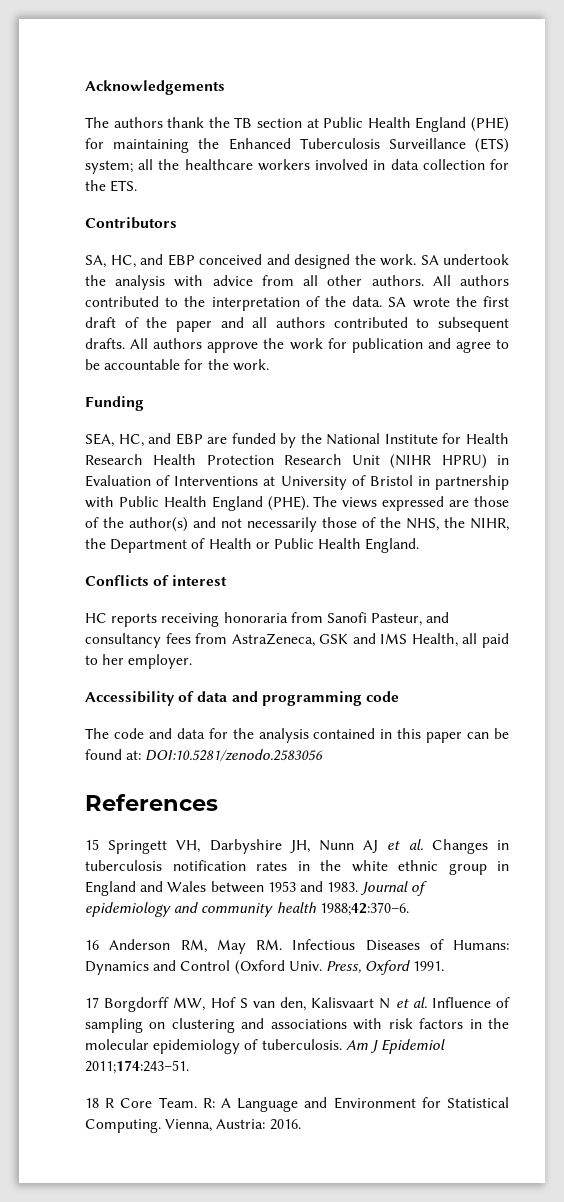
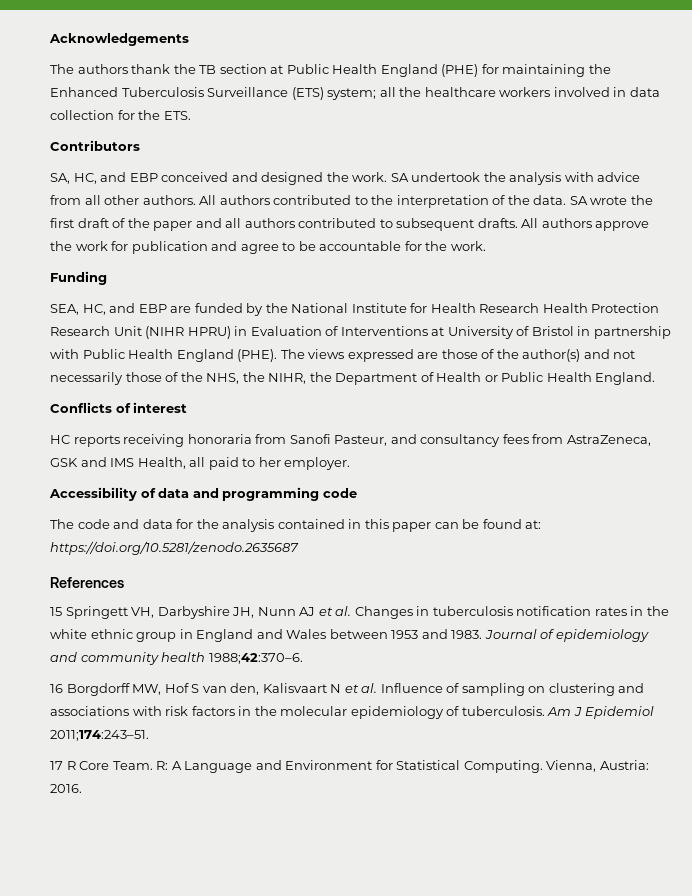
[145,749,324,761] DOI:10.5281/zenodo.2583056 -> [50,541,299,555] https://doi.org/10.5281/zenodo.2635687
[109,939,509,954] [85,960,445,975] [85,997,99,1008] Anderson RM, May RM. Infectious Diseases of Humans: Dynamics and Control (Oxford Univ. Press, Oxford 1991. // 17 -> (63, 688) none
[85,1098,99,1108] 18 -> [50,761,63,770] 17

